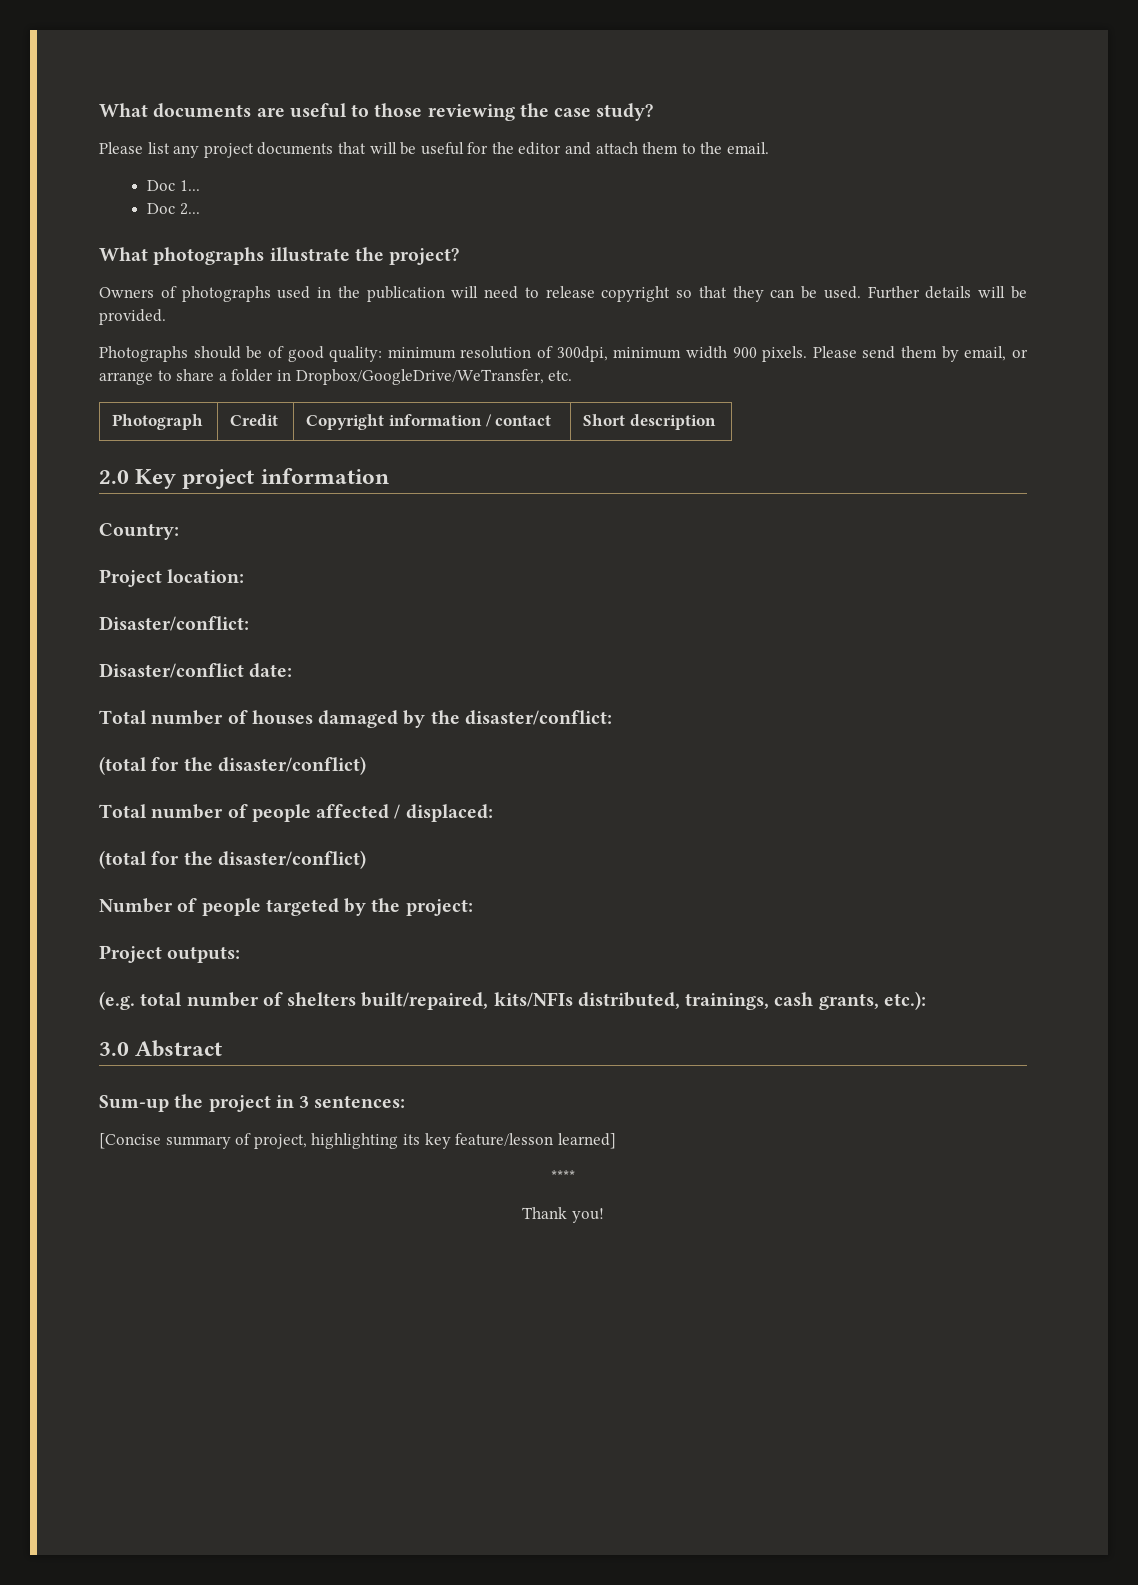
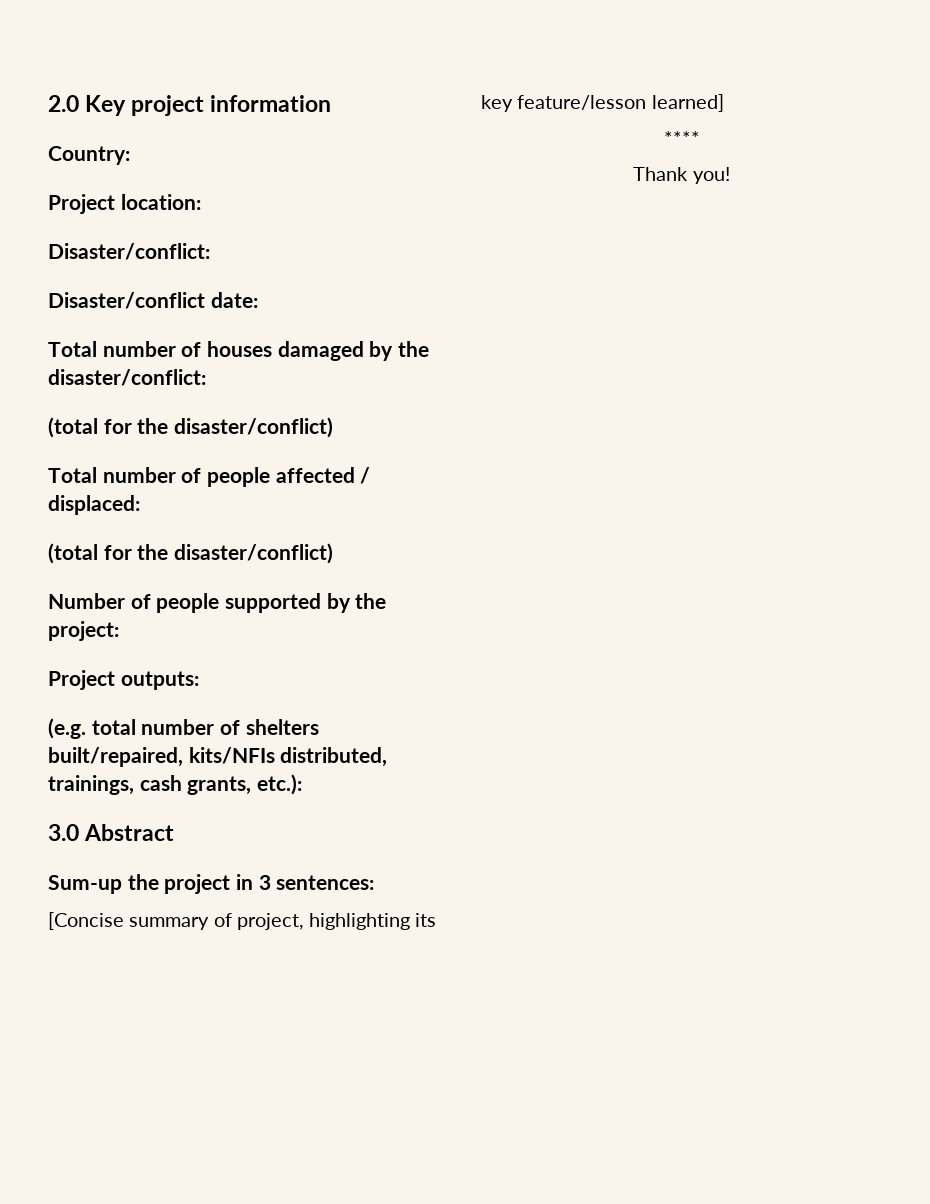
[99,103,654,121] [99,142,770,158] [147,180,200,191] [147,203,200,215] [99,247,460,265] [99,286,1028,302] [99,309,166,325] [99,346,1029,362] [99,369,573,385] [112,414,204,430] [230,414,279,426] [306,414,552,430] [583,414,717,430] What documents are useful to those reviewing the case study? // Please list any project documents that will be useful for the editor and attach them to the email. // Doc 1... // Doc 2... // What photographs illustrate the project? // Owners of photographs used in the publication will need to release copyright so that they can be used. Further details will be provided. // Photographs should be of good quality: minimum resolution of 300dpi, minimum width 900 pixels. Please send them by email, or arrange to share a folder in Dropbox/GoogleDrive/WeTransfer, etc. // Photograph | Credit | Copyright information / contact | Short description // -> (48, 103) none
[265,898,339,916] targeted -> [225,593,322,613] supported

